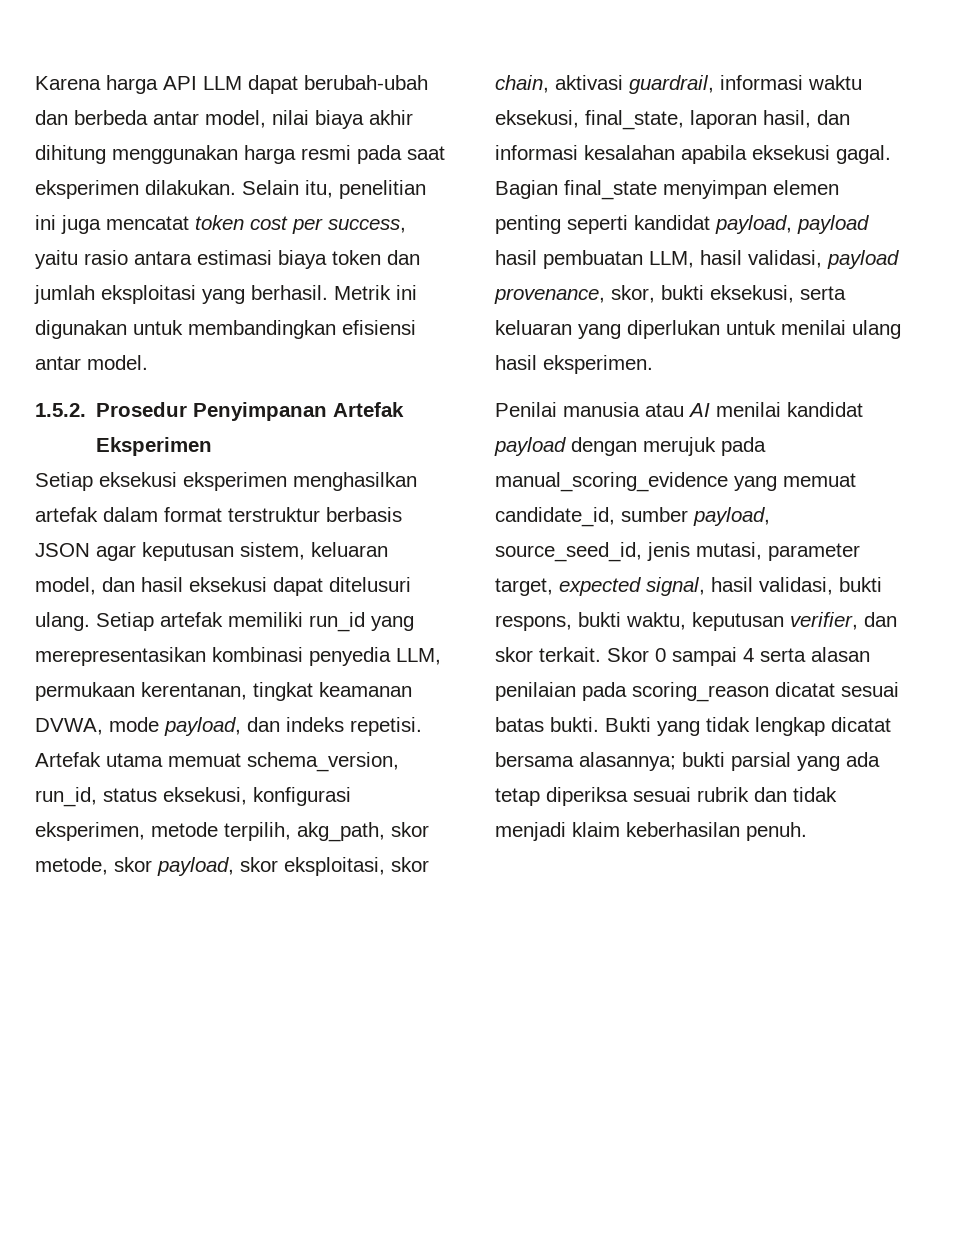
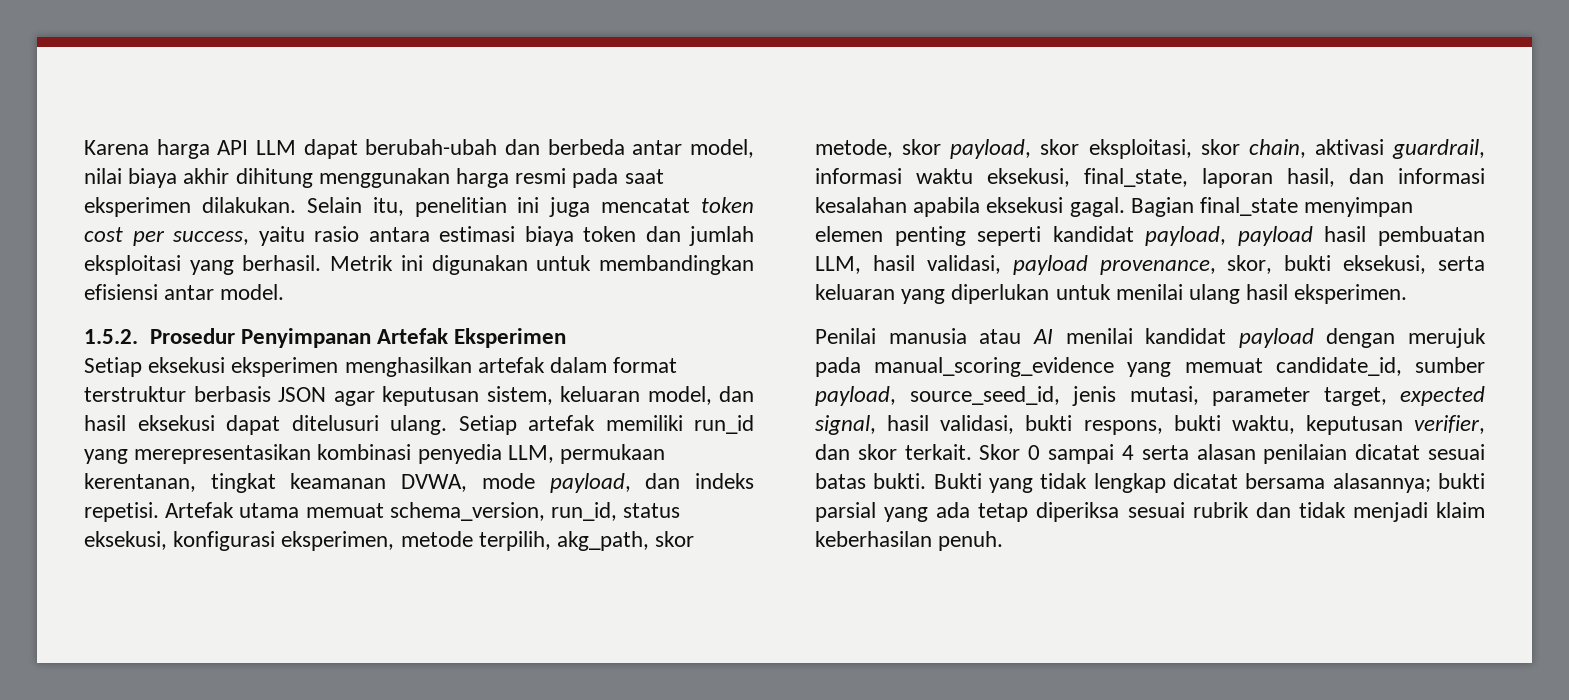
[582,682,769,702] pada scoring_reason -> (1348, 454) none

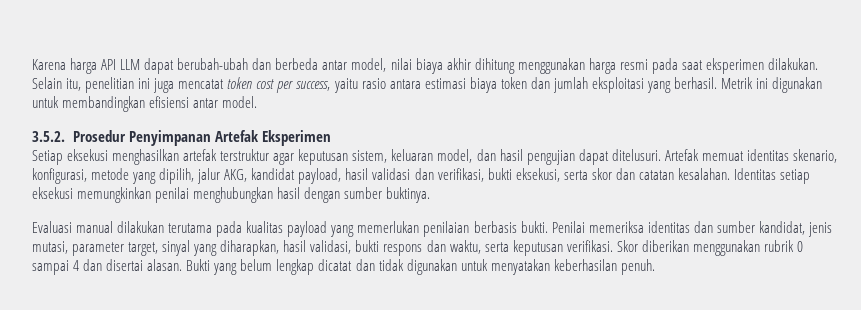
[84,329,138,344] 1.5.2. -> [32,131,65,142] 3.5.2.
[231,357,339,377] eksperimen -> (109, 155) none
[550,357,678,373] [84,386,326,402] dalam format terstruktur berbasis JSON -> [220,149,270,161] terstruktur
[137,415,754,435] [84,444,666,464] [84,473,754,493] [84,502,681,522] [84,531,695,551] [815,139,1485,159] [815,168,1485,188] [815,197,1414,217] [815,226,1485,246] [815,255,1485,275] [815,284,1408,304] [815,328,1486,348] [815,357,1485,377] [815,386,1485,406] [815,415,1485,435] [815,444,1485,464] [815,473,927,489] eksekusi dapat ditelusuri ulang. Setiap artefak memiliki run_id yang merepresentasikan kombinasi penyedia LLM, permukaan kerentanan, tingkat keamanan DVWA, mode payload, dan indeks repetisi. Artefak utama memuat schema_version, run_id, status eksekusi, konfigurasi eksperimen, metode terpilih, akg_path, skor metode, skor payload, skor eksploitasi, skor chain, aktivasi guardrail, informasi waktu eksekusi, final_state, laporan hasil, dan informasi kesalahan apabila eksekusi gagal. Bagian final_state menyimpan elemen penting seperti kandidat payload, payload hasil pembuatan LLM, hasil validasi, payload provenance, skor, bukti eksekusi, serta keluaran yang diperlukan untuk menilai ulang hasil eksperimen. // Penilai manusia atau AI menilai kandidat payload dengan merujuk pada manual_scoring_evidence yang memuat candidate_id, sumber payload, source_seed_id, jenis mutasi, parameter target, expected signal, hasil validasi, bukti respons, bukti waktu, keputusan verifier, dan skor terkait. Skor 0 sampai 4 serta alasan penilaian dicatat sesuai batas bukti. -> [526,149,837,165] [32,168,810,184] [32,187,431,203] [32,221,832,237] [32,240,803,256] [32,259,183,275] pengujian dapat ditelusuri. Artefak memuat identitas skenario, konfigurasi, metode yang dipilih, jalur AKG, kandidat payload, hasil validasi dan verifikasi, bukti eksekusi, serta skor dan catatan kesalahan. Identitas setiap eksekusi memungkinkan penilai menghubungkan hasil dengan sumber buktinya. // Evaluasi manual dilakukan terutama pada kualitas payload yang memerlukan penilaian berbasis bukti. Penilai memeriksa identitas dan sumber kandidat, jenis mutasi, parameter target, sinyal yang diharapkan, hasil validasi, bukti respons dan waktu, serta keputusan verifikasi. Skor diberikan menggunakan rubrik 0 sampai 4 dan disertai alasan.
[1040,473,1088,489] tidak -> [240,259,273,271] belum
[1245,473,1485,493] [815,502,1485,522] bersama alasannya; bukti parsial yang ada tetap diperiksa sesuai rubrik dan tidak menjadi klaim -> [355,259,550,275] dan tidak digunakan untuk menyatakan

